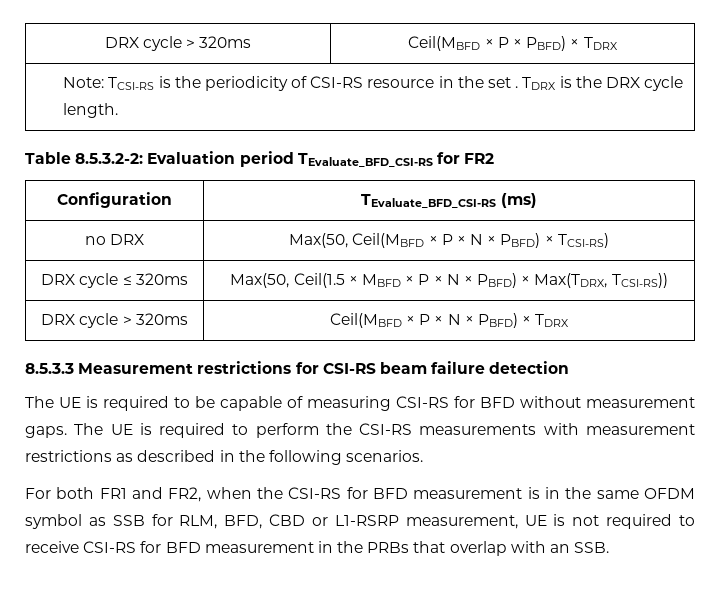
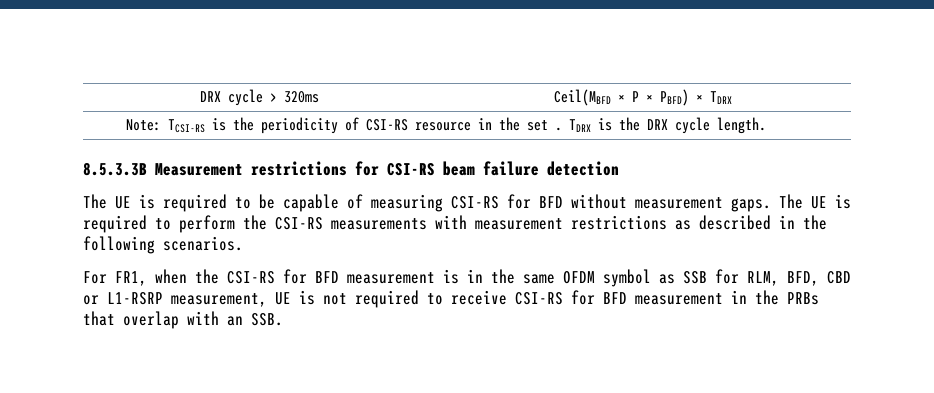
[25,151,495,167] [57,192,172,208] [361,193,537,208] [84,234,145,245] [289,233,609,248] [41,273,188,288] [230,273,668,288] [41,313,188,328] [329,313,570,328] [25,363,74,374] Table 8.5.3.2-2: Evaluation period TEvaluate_BFD_CSI-RS for FR2 // Configuration | TEvaluate_BFD_CSI-RS (ms) // no DRX | Max(50, Ceil(MBFD × P × N × PBFD) × TCSI-RS) // DRX cycle ≤ 320ms | Max(50, Ceil(1.5 × MBFD × P × N × PBFD) × Max(TDRX, TCSI-RS)) // DRX cycle > 320ms | Ceil(MBFD × P × N × PBFD) × TDRX // 8.5.3.3 -> [83,162,147,176] 8.5.3.3B
[56,487,202,502] both FR1 and FR2, -> [115,271,147,286] FR1,

